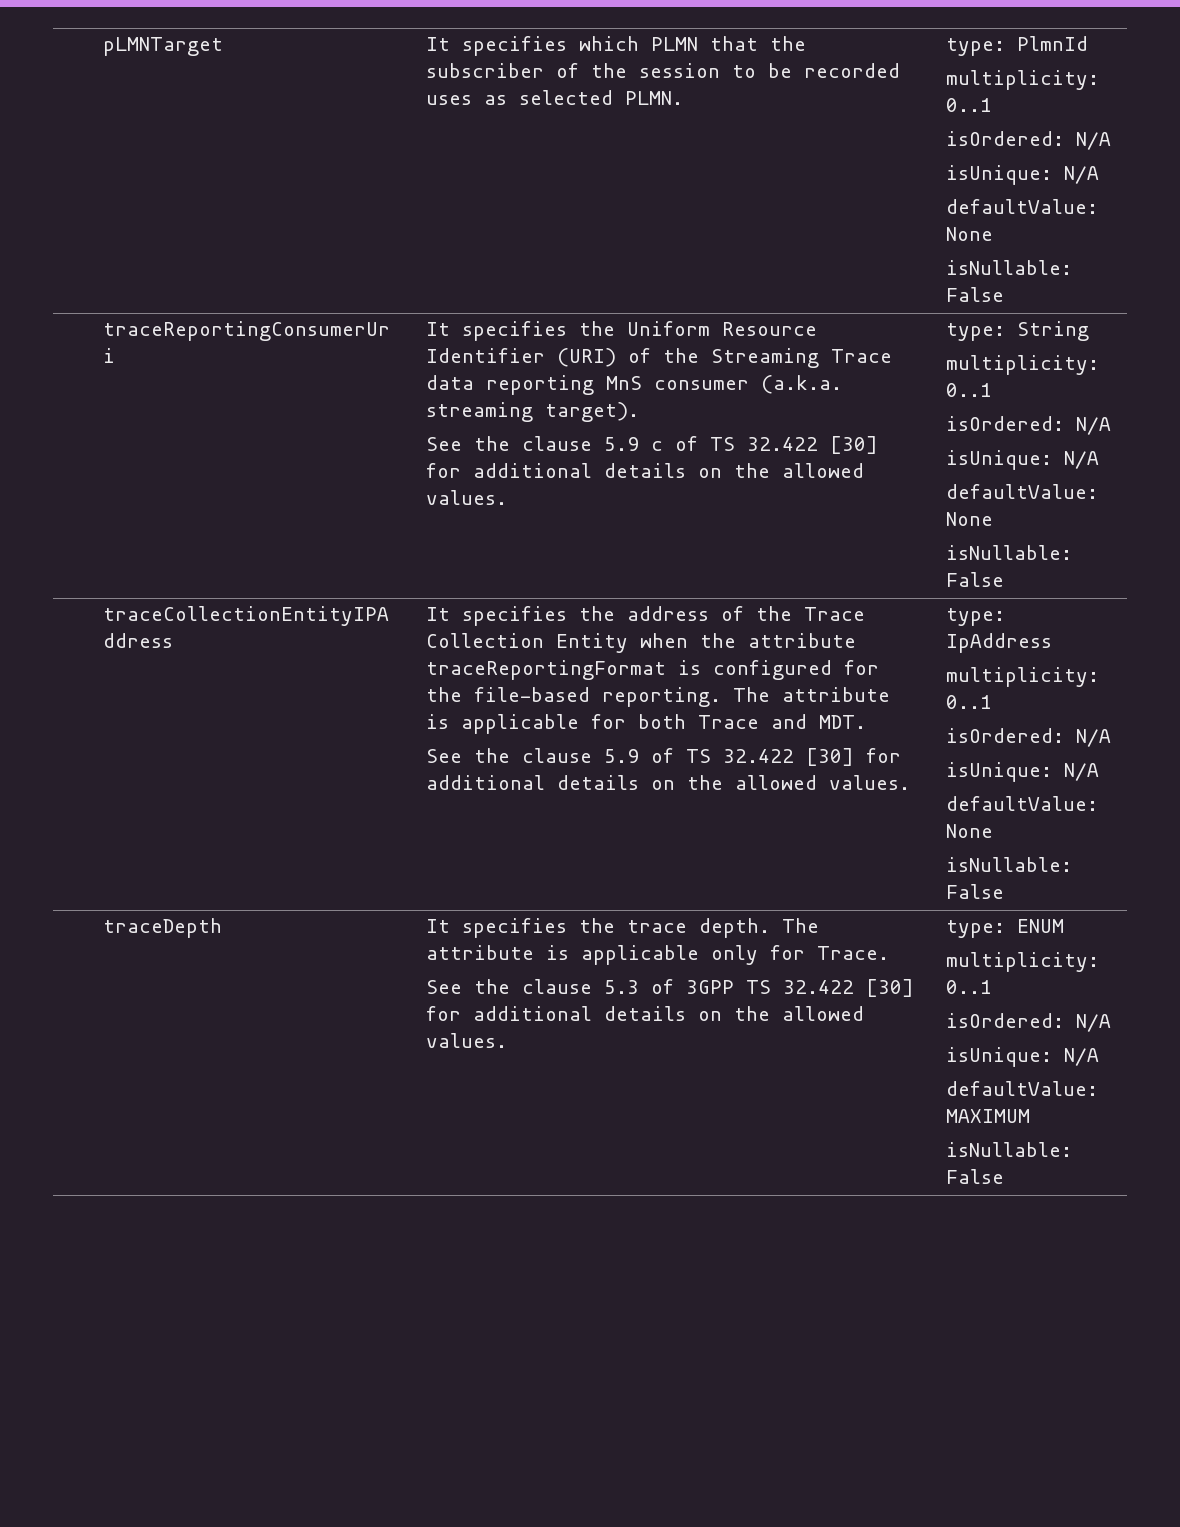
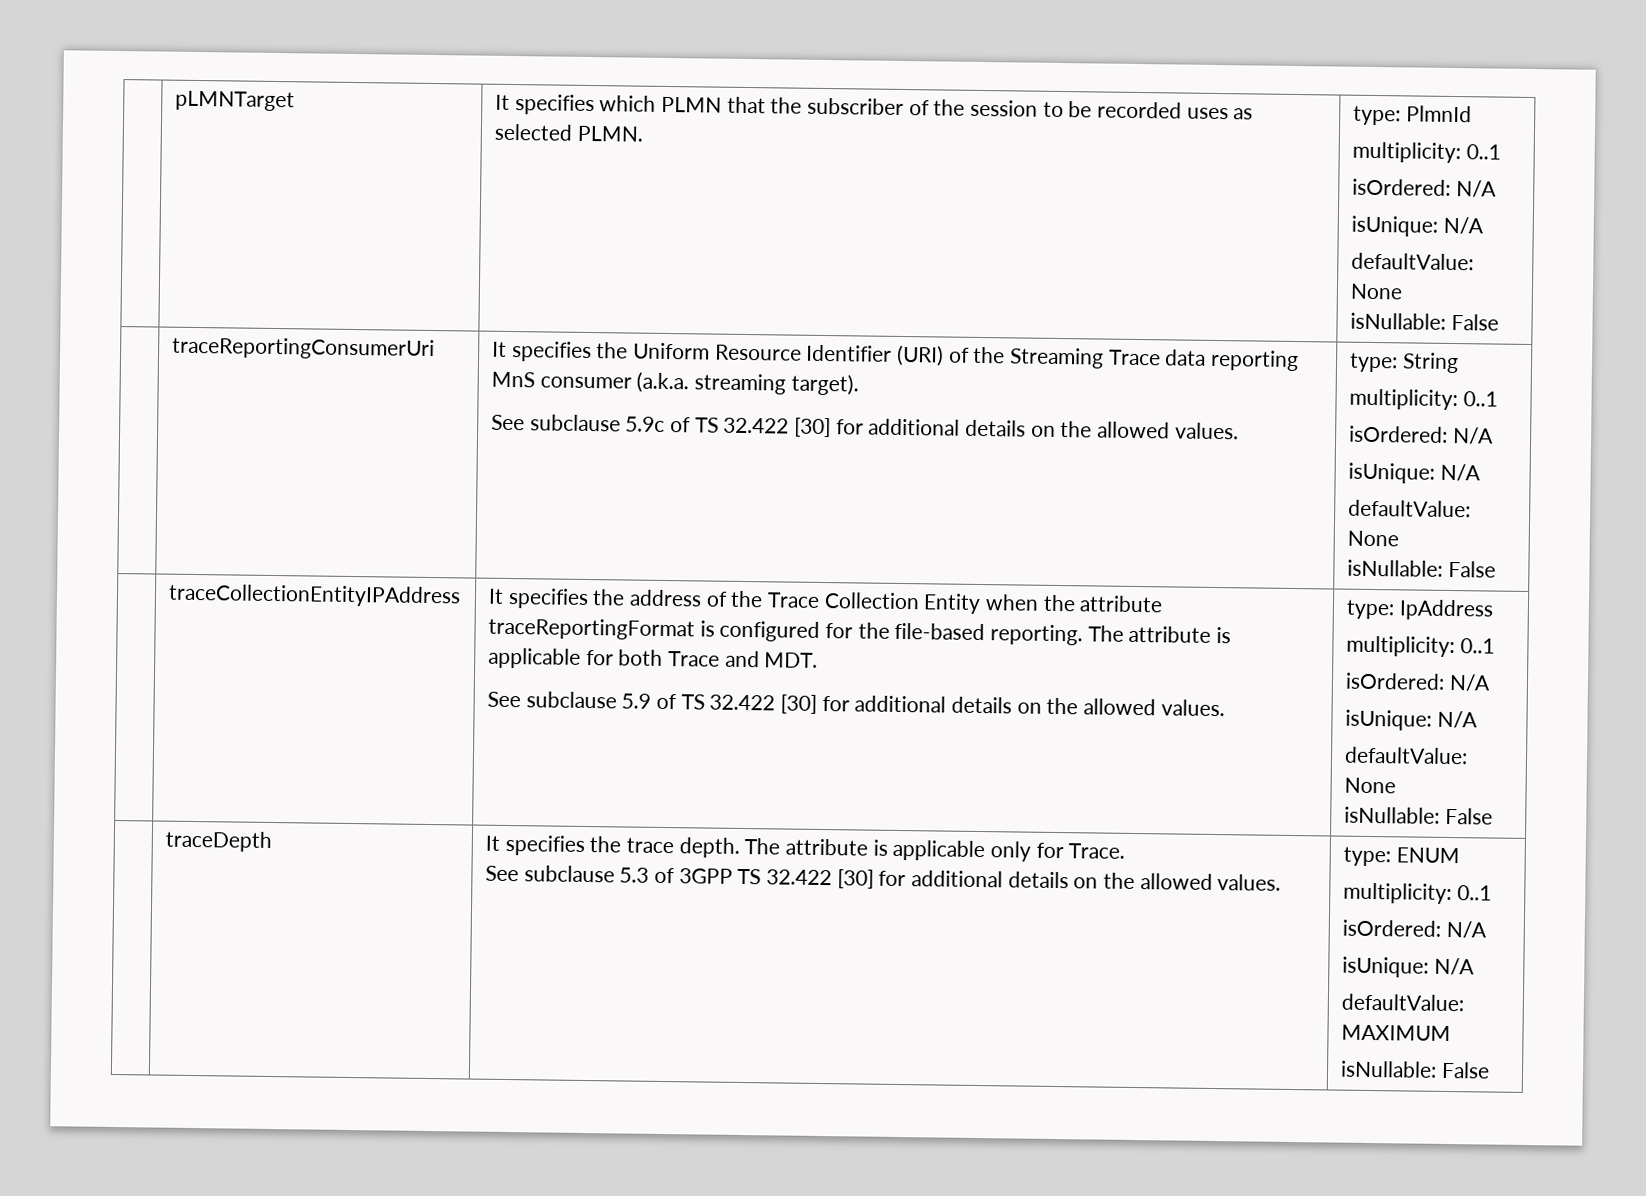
[474,436,664,451] the clause 5.9 c -> [529,414,666,432] subclause 5.9c
[474,748,593,763] the clause -> [525,691,617,709] subclause
[474,979,593,994] the clause -> [523,865,615,883] subclause

